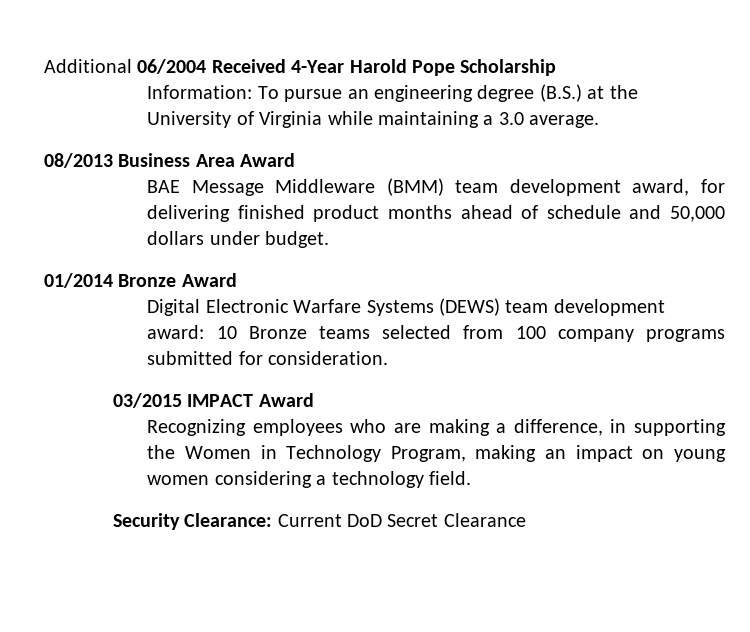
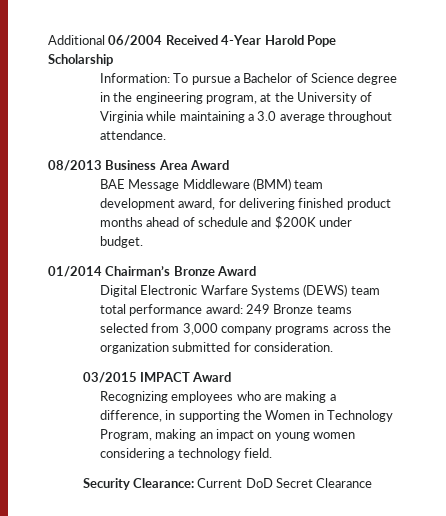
[347,84,582,102] an engineering degree (B.S.) -> [233,73,398,85] [99,92,257,104] a Bachelor of Science degree in the engineering program,
[529,115,600,128] average. -> [279,111,393,123] [99,130,166,140] average throughout attendance.
[669,206,725,222] [147,231,205,245] 50,000 dollars -> [274,216,316,229] $200K
(113, 280) none -> [105,266,171,276] Chairman’s
[553,299,665,316] [147,325,237,339] development award: 10 -> [99,304,270,316] total performance award: 249
[515,326,546,339] 100 -> [182,323,218,335] 3,000
(725, 335) none -> [332,323,392,333] [99,342,169,354] across the organization

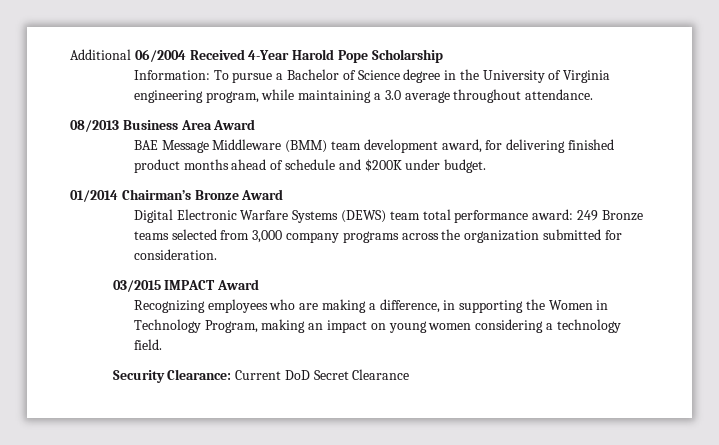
[135,92,294,104] engineering program, at the -> (479, 74) none
(143, 117) none -> [133,90,259,103] engineering program,

